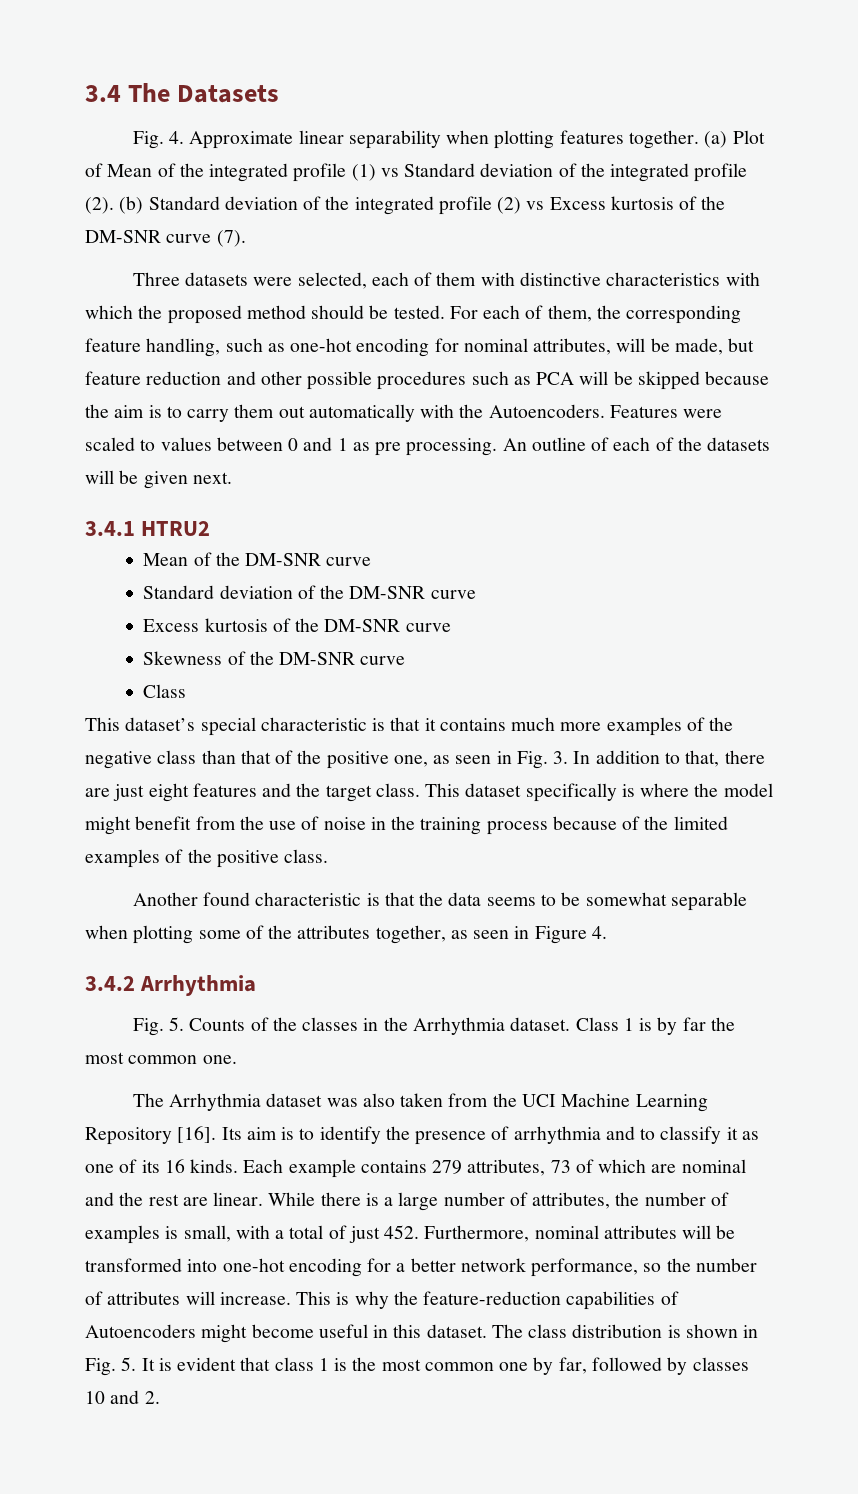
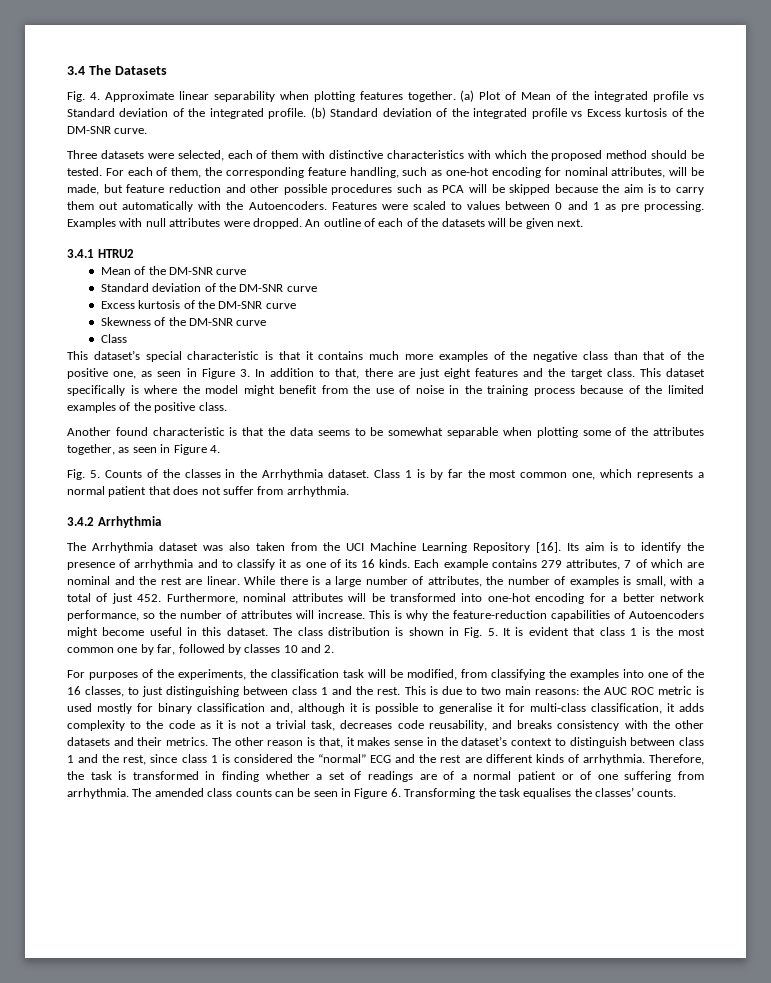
[351,164,376,181] (1) -> (689, 96) none
[694,163,748,182] [85,197,114,214] profile (2). -> [268,108,307,119] profile.
[497,197,522,214] (2) -> (567, 113) none
[166,230,246,247] curve (7). -> [114,128,148,134] curve.
(498, 447) none -> [67,218,302,229] Examples with null attributes were dropped.
[516,751,548,769] Fig. -> [201,368,235,379] Figure
[85,975,257,996] // 3.4.2 Arrhythmia -> (220, 449) none
[202,1055,237,1064] one. -> [572,469,705,480] [67,486,349,497] [67,516,161,528] one, which represents a normal patient that does not suffer from arrhythmia. // 3.4.2 Arrhythmia
[550,1160,571,1173] 73 -> [624,560,632,568] 7
(160, 1397) none -> [67,669,704,680] [67,686,704,697] [67,703,704,714] [67,720,705,731] [67,736,704,748] [67,754,705,765] [67,771,705,782] [67,787,677,799] // For purposes of the experiments, the classification task will be modified, from classifying the examples into one of the 16 classes, to just distinguishing between class 1 and the rest. This is due to two main reasons: the AUC ROC metric is used mostly for binary classification and, although it is possible to generalise it for multi-class classification, it adds complexity to the code as it is not a trivial task, decreases code reusability, and breaks consistency with the other datasets and their metrics. The other reason is that, it makes sense in the dataset’s context to distinguish between class 1 and the rest, since class 1 is considered the “normal” ECG and the rest are different kinds of arrhythmia. Therefore, the task is transformed in finding whether a set of readings are of a normal patient or of one suffering from arrhythmia. The amended class counts can be seen in Figure 6. Transforming the task equalises the classes’ counts.

